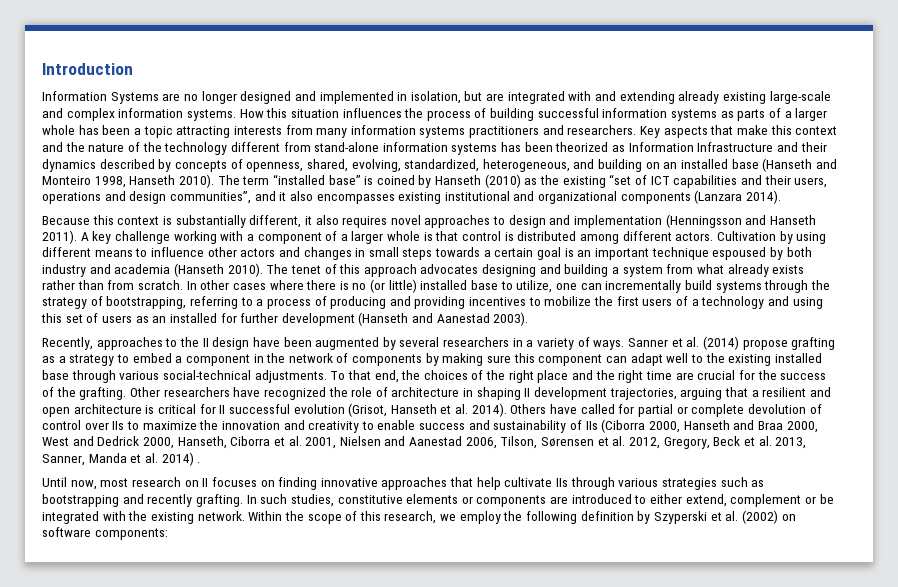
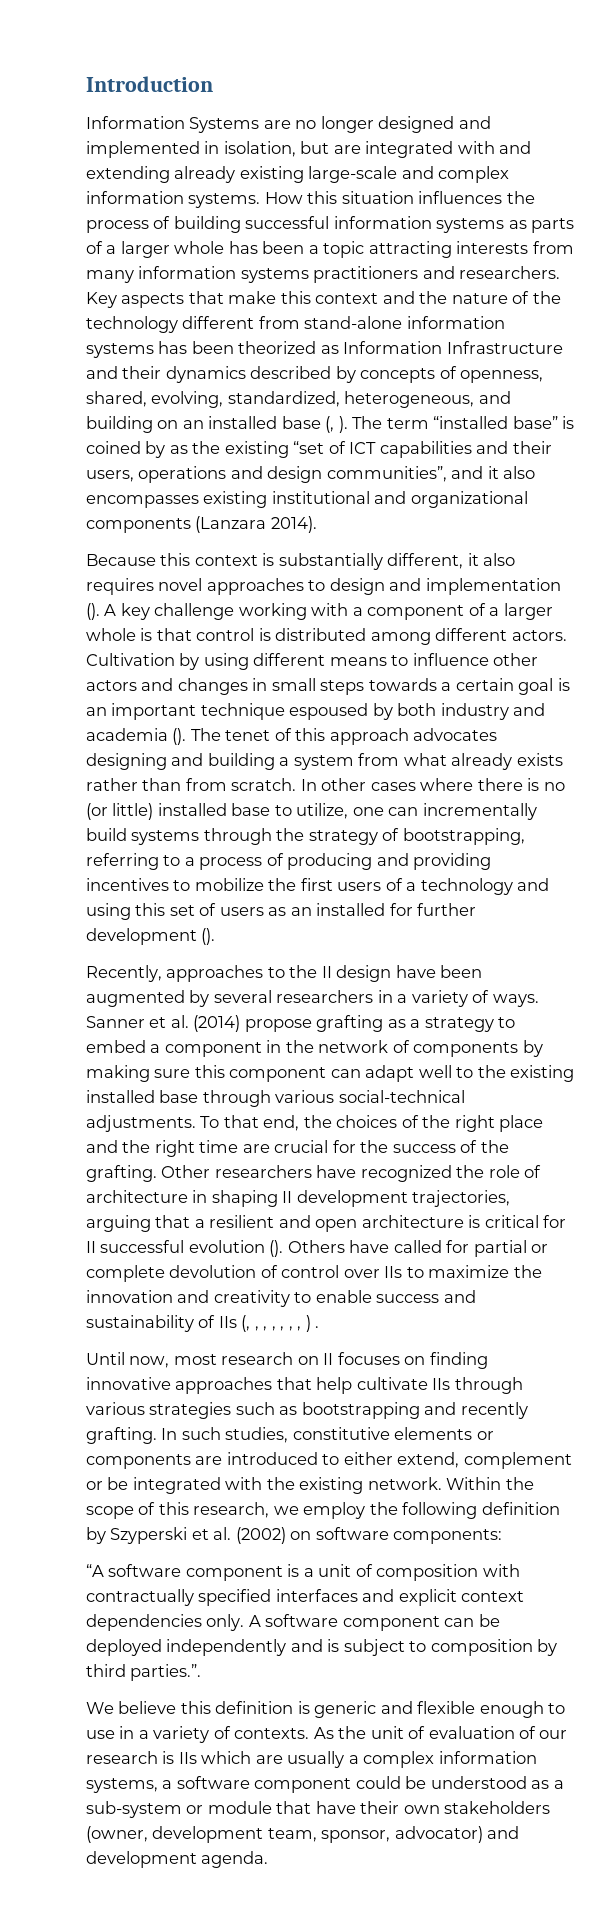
[762,158,837,172] [42,174,214,188] (Hanseth and Monteiro 1998, Hanseth 2010). -> [325,416,348,433] (, ).
[435,174,521,188] Hanseth (2010) -> (166, 449) none
[665,214,816,228] [42,230,77,244] (Henningsson and Hanseth 2011). -> [86,603,100,620] ().
[173,263,263,277] (Hanseth 2010). -> [172,728,187,745] ().
[358,312,529,326] (Hanseth and Aanestad 2003). -> [201,928,216,945] ().
[348,403,507,417] (Grisot, Hanseth et al. 2014). -> [269,1240,284,1257] ().
[601,419,818,433] [42,436,807,449] [42,452,194,466] (Ciborra 2000, Hanseth and Braa 2000, West and Dedrick 2000, Hanseth, Ciborra et al. 2001, Nielsen and Aanestad 2006, Tilson, Sørensen et al. 2012, Gregory, Beck et al. 2013, Sanner, Manda et al. 2014) -> [241,1315,311,1332] (, , , , , , , )
(168, 534) none -> [86,1564,520,1581] [86,1589,525,1606] [86,1614,500,1631] [86,1639,558,1656] [86,1664,202,1681] [86,1701,566,1718] [86,1726,568,1743] [86,1751,537,1768] [86,1776,564,1793] [86,1801,551,1818] [86,1826,520,1843] [86,1851,269,1868] // “A software component is a unit of composition with contractually specified interfaces and explicit context dependencies only. A software component can be deployed independently and is subject to composition by third parties.”. // We believe this definition is generic and flexible enough to use in a variety of contexts. As the unit of evaluation of our research is IIs which are usually a complex information systems, a software component could be understood as a sub-system or module that have their own stakeholders (owner, development team, sponsor, advocator) and development agenda.

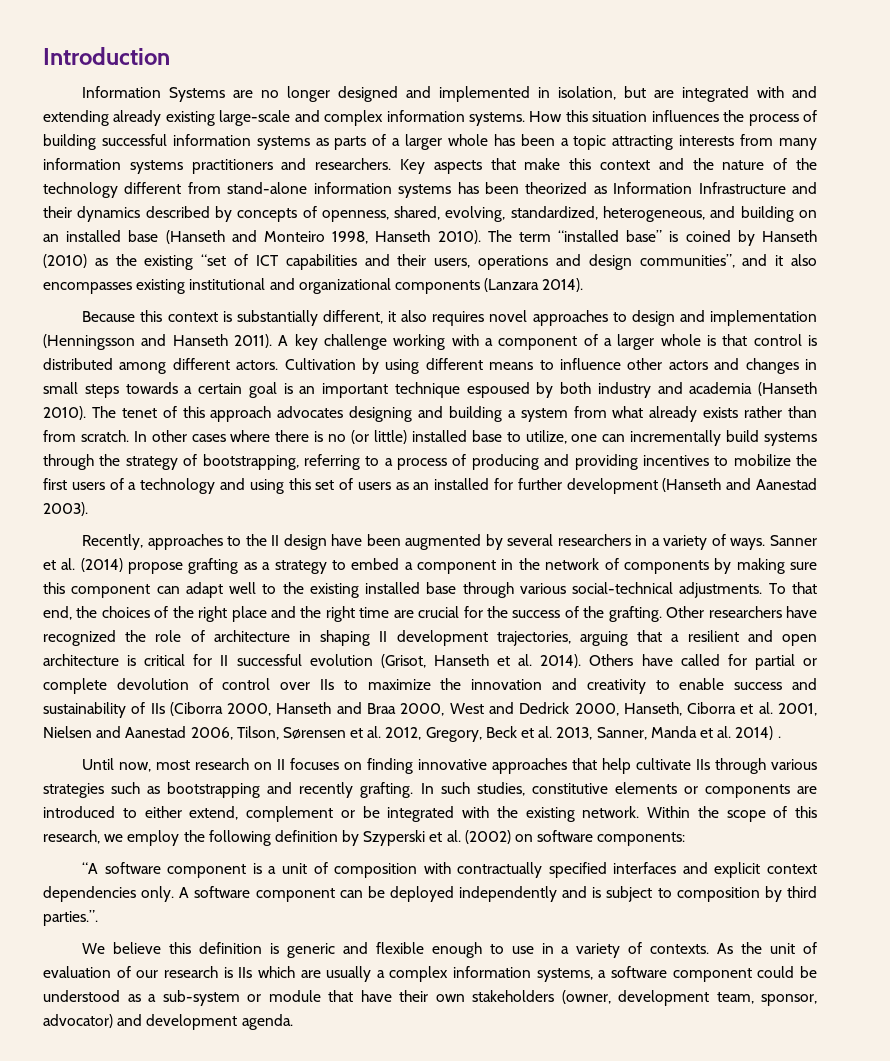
[325,416,348,433] (, ). -> [165,230,481,244] (Hanseth and Monteiro 1998, Hanseth 2010).
(166, 449) none -> [762,230,817,242] [43,254,87,268] Hanseth (2010)
[86,603,100,620] (). -> [43,334,272,350] (Henningsson and Hanseth 2011).
[172,728,187,745] (). -> [758,382,817,396] [43,406,86,420] (Hanseth 2010).
[201,928,216,945] (). -> [662,478,817,492] [43,502,88,516] (Hanseth and Aanestad 2003).
[269,1240,284,1257] (). -> [380,654,582,668] (Grisot, Hanseth et al. 2014).
[241,1315,311,1332] (, , , , , , , ) -> [169,702,817,716] [43,726,774,742] (Ciborra 2000, Hanseth and Braa 2000, West and Dedrick 2000, Hanseth, Ciborra et al. 2001, Nielsen and Aanestad 2006, Tilson, Sørensen et al. 2012, Gregory, Beck et al. 2013, Sanner, Manda et al. 2014)

